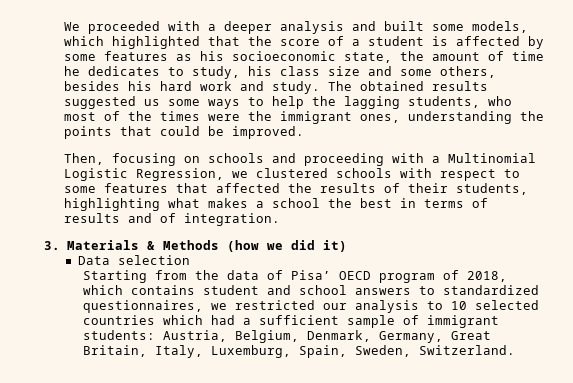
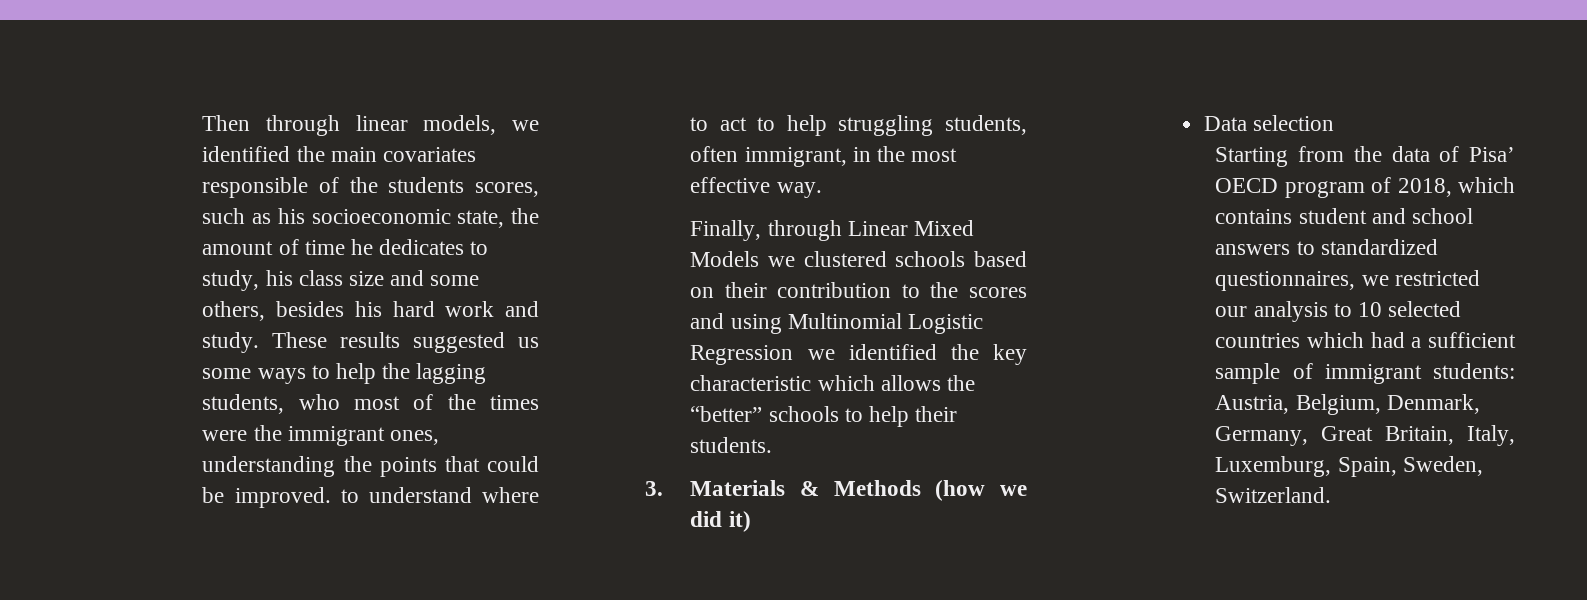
[63,21,528,34] [63,36,544,49] [63,51,168,61] We proceeded with a deeper analysis and built some models, which highlighted that the score of a student is affected by some features -> [202,115,539,136] [202,146,477,162] [202,177,539,198] [202,208,246,224] Then through linear models, we identified the main covariates responsible of the students scores, such
[327,81,424,91] The obtained -> [272,332,328,348] These
[63,153,536,166] [63,168,520,181] [63,183,528,195] [63,198,488,211] [63,213,280,226] // Then, focusing on schools and proceeding with a Multinomial Logistic Regression, we clustered schools with respect to some features that affected the results of their students, highlighting what makes a school the best in terms of results and of integration. -> [340,487,539,503] [690,115,1027,136] [690,146,958,167] [690,177,822,198] [690,220,975,241] [690,251,1027,267] [690,282,1027,298] [690,313,984,334] [690,344,1027,365] [690,375,976,391] [690,406,958,427] [690,437,773,453] to understand where to act to help struggling students, often immigrant, in the most effective way. // Finally, through Linear Mixed Models we clustered schools based on their contribution to the scores and using Multinomial Logistic Regression we identified the key characteristic which allows the “better” schools to help their students.

